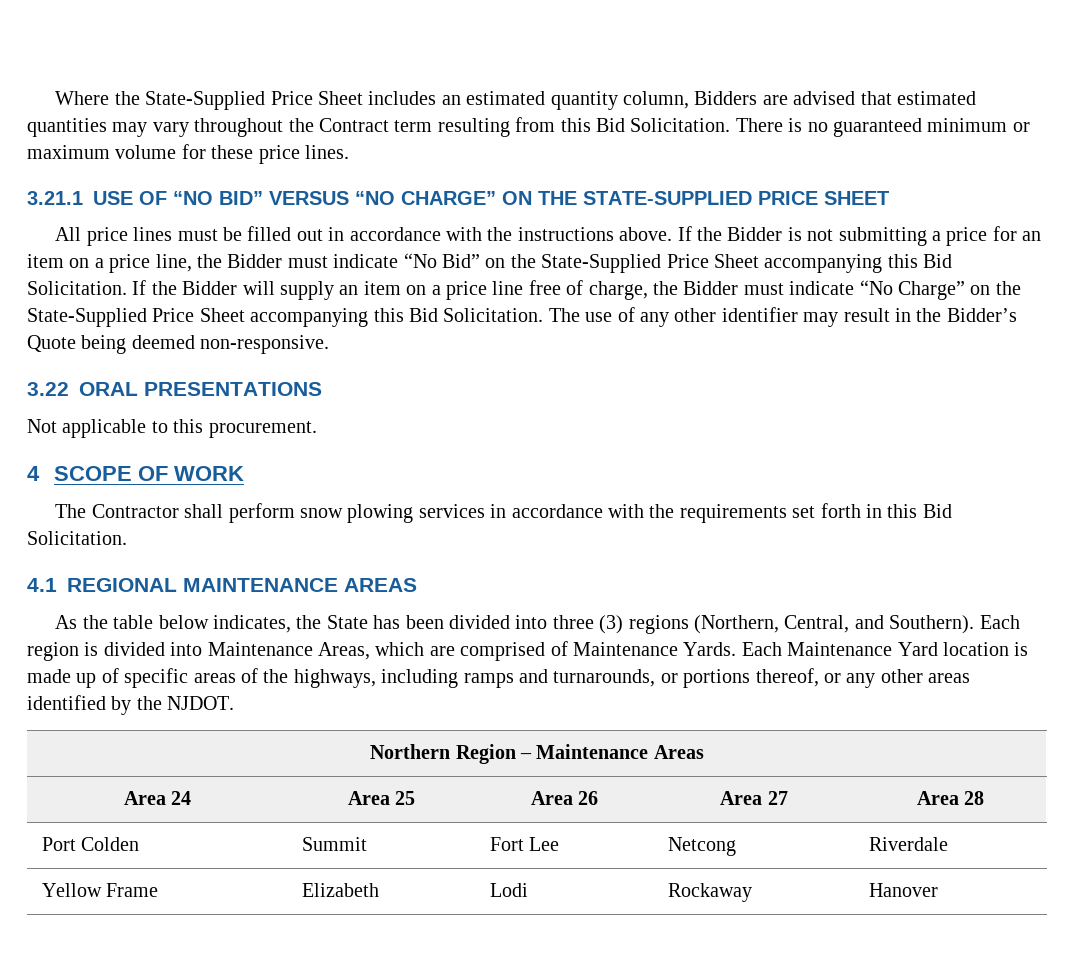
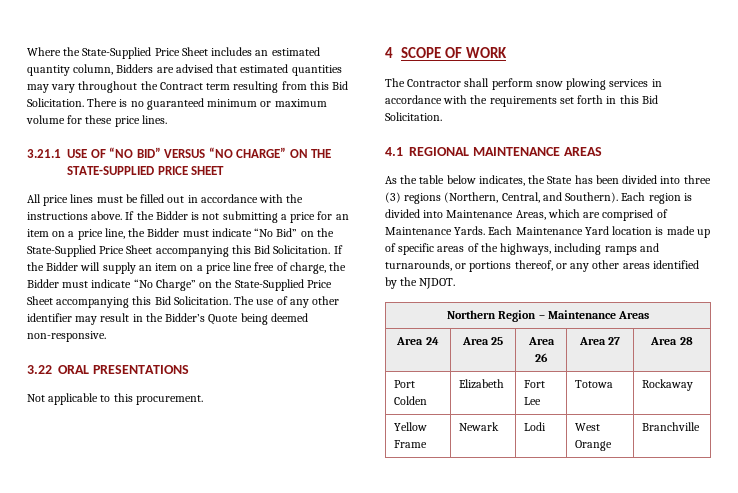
[301,837,367,851] Summit -> [459,379,505,389] Elizabeth
[667,837,736,856] [868,837,948,851] Netcong | Riverdale -> [575,380,614,388] [642,379,694,391] Totowa | Rockaway
[301,883,379,897] Elizabeth -> [459,422,500,431] Newark
[667,883,752,902] [868,883,938,897] Rockaway | Hanover -> [575,423,601,431] [575,440,613,451] [642,422,701,431] West Orange | Branchville

